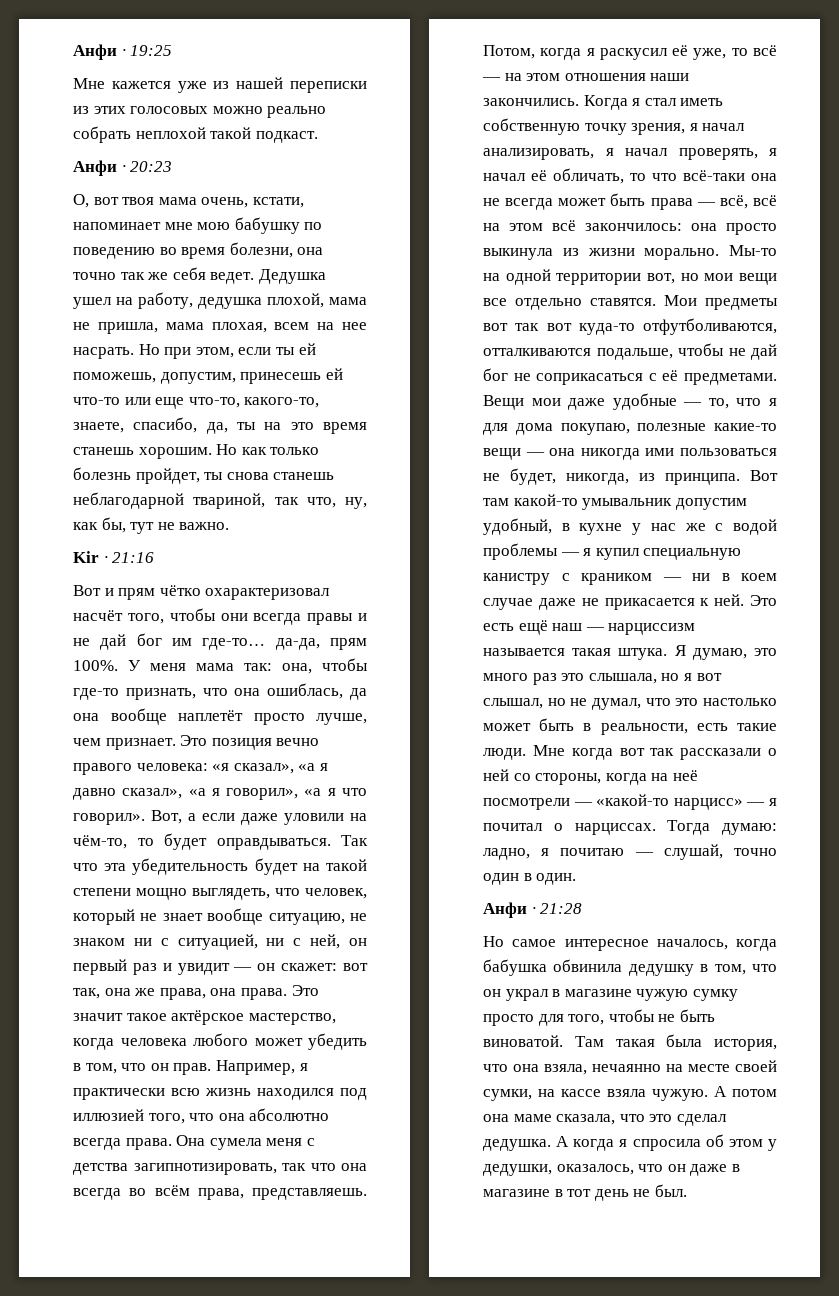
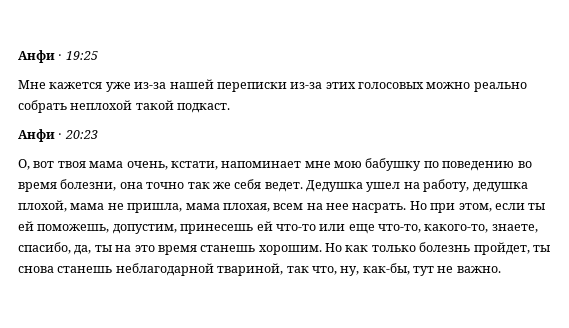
[213,81,230,89] из -> [134,82,167,89] из-за
[73,106,89,114] из -> [290,82,323,89] из-за
[73,517,126,533] как бы, -> [362,263,410,275] как-бы,
[73,551,155,563] [73,585,331,600] [73,608,367,625] [73,633,367,650] [73,658,368,674] [73,683,368,700] [73,708,367,725] [73,735,320,750] [73,763,328,775] [73,788,367,800] [73,810,367,825] [73,833,368,850] [73,858,367,875] [73,888,367,900] [73,908,367,925] [73,934,367,950] [73,959,368,975] [73,985,319,1000] [73,1010,336,1025] [73,1033,367,1050] [73,1060,308,1075] [73,1088,367,1100] [73,1108,330,1124] [73,1135,315,1150] [73,1163,367,1175] [73,1185,367,1200] [483,45,777,60] [482,73,690,81] [483,95,724,110] [483,118,746,135] [483,148,777,160] [483,168,777,184] [483,193,777,210] [483,220,777,235] [483,245,777,260] [483,269,777,285] [483,295,778,310] [483,318,777,335] [483,343,777,360] [483,368,777,385] [483,393,777,410] [483,423,777,435] [483,448,777,460] [483,468,778,485] [483,494,747,510] [483,518,777,535] [483,543,742,560] [483,573,777,585] [483,594,777,610] [483,620,696,635] [483,645,777,660] [483,673,722,685] [483,698,777,710] [483,718,777,735] [483,745,777,760] [483,769,698,785] [483,794,777,810] [483,820,777,835] [483,844,777,860] [483,873,577,885] [483,902,583,918] [483,936,777,951] [483,959,777,976] [483,989,738,1001] [483,1009,715,1026] [483,1034,777,1051] [483,1060,777,1075] [483,1086,777,1101] [483,1114,727,1126] [483,1134,777,1151] [483,1164,740,1176] [483,1184,687,1201] // Kir · 21:16 // Вот и прям чётко охарактеризовал насчёт того, чтобы они всегда правы и не дай бог им где-то… да-да, прям 100%. У меня мама так: она, чтобы где-то признать, что она ошиблась, да она вообще наплетёт просто лучше, чем признает. Это позиция вечно правого человека: «я сказал», «а я давно сказал», «а я говорил», «а я что говорил». Вот, а если даже уловили на чём-то, то будет оправдываться. Так что эта убедительность будет на такой степени мощно выглядеть, что человек, который не знает вообще ситуацию, не знаком ни с ситуацией, ни с ней, он первый раз и увидит — он скажет: вот так, она же права, она права. Это значит такое актёрское мастерство, когда человека любого может убедить в том, что он прав. Например, я практически всю жизнь находился под иллюзией того, что она абсолютно всегда права. Она сумела меня с детства загипнотизировать, так что она всегда во всём права, представляешь. Потом, когда я раскусил её уже, то всё — на этом отношения наши закончились. Когда я стал иметь собственную точку зрения, я начал анализировать, я начал проверять, я начал её обличать, то что всё-таки она не всегда может быть права — всё, всё на этом всё закончилось: она просто выкинула из жизни морально. Мы-то на одной территории вот, но мои вещи все отдельно ставятся. Мои предметы вот так вот куда-то отфутболиваются, отталкиваются подальше, чтобы не дай бог не соприкасаться с её предметами. Вещи мои даже удобные — то, что я для дома покупаю, полезные какие-то вещи — она никогда ими пользоваться не будет, никогда, из принципа. Вот там какой-то умывальник допустим удобный, в кухне у нас же с водой проблемы — я купил специальную канистру с краником — ни в коем случае даже не прикасается к ней. Это есть ещё наш — нарциссизм называется такая штука. Я думаю, это много раз это слышала, но я вот слышал, но не думал, что это настолько может быть в реальности, есть такие люди. Мне когда вот так рассказали о ней со стороны, когда на неё посмотрели — «какой-то нарцисс» — я почитал о нарциссах. Тогда думаю: ладно, я почитаю — слушай, точно один в один. // Анфи · 21:28 // Но самое интересное началось, когда бабушка обвинила дедушку в том, что он украл в магазине чужую сумку просто для того, чтобы не быть виноватой. Там такая была история, что она взяла, нечаянно на месте своей сумки, на кассе взяла чужую. А потом она маме сказала, что это сделал дедушка. А когда я спросила об этом у дедушки, оказалось, что он даже в магазине в тот день не был. -> (501, 269) none

